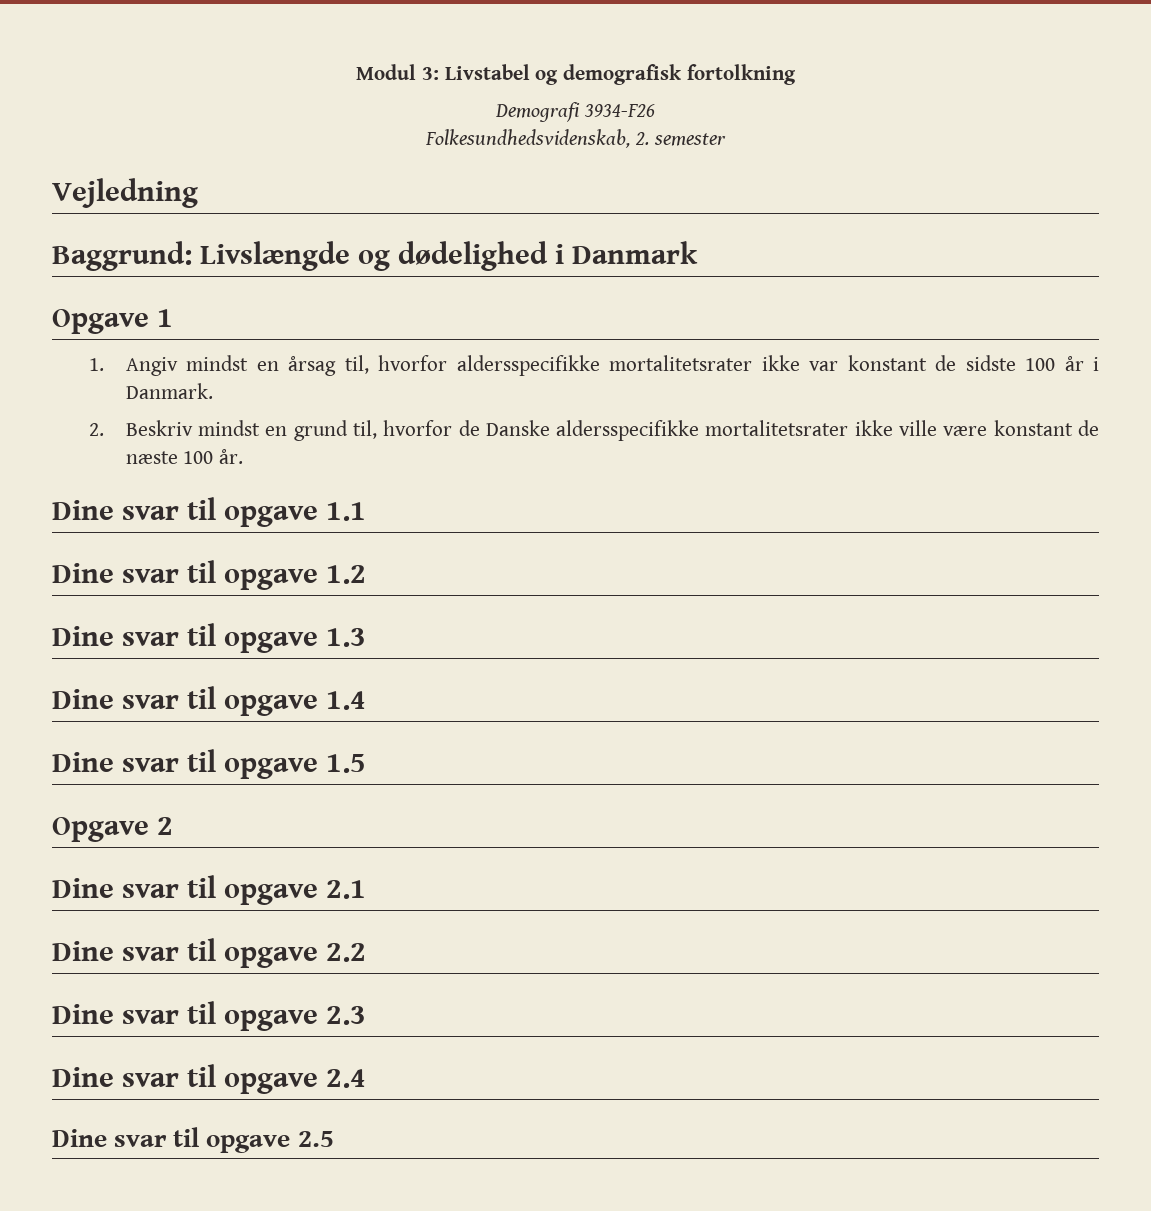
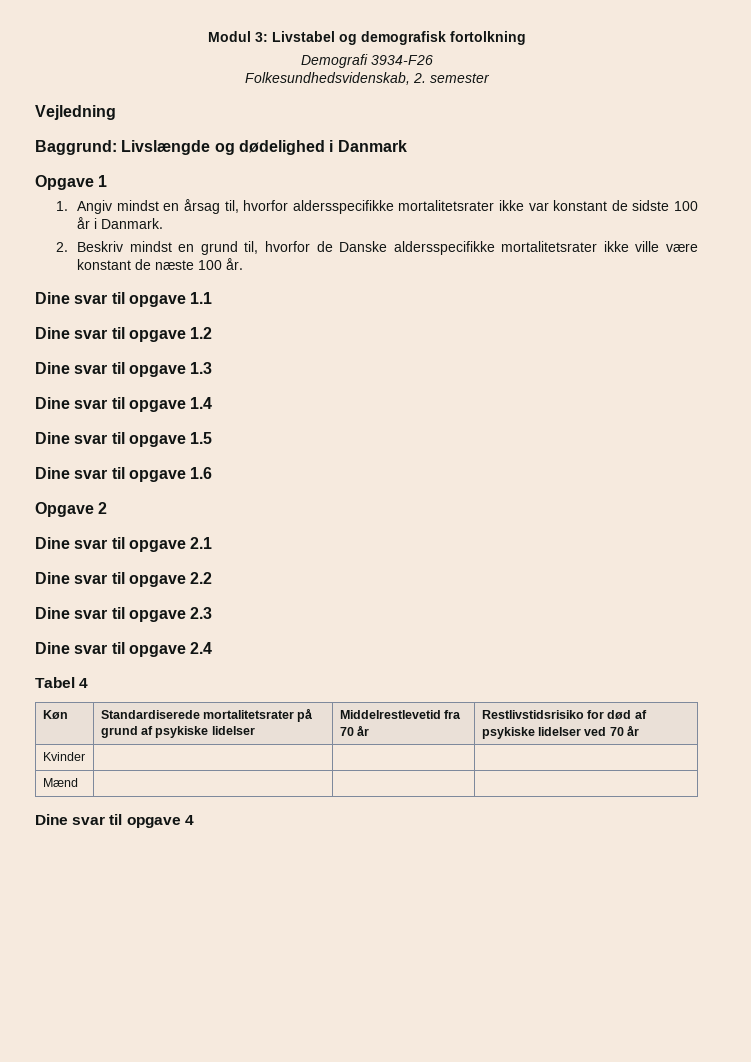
(366, 763) none -> [35,467,213,482] // Dine svar til opgave 1.6
[52,1127,334,1153] // Dine svar til opgave 2.5 -> [35,677,89,688] [42,710,68,719] [100,708,313,722] [100,726,255,738] [339,710,462,719] [339,725,370,736] [481,710,647,719] [481,725,640,739] [42,752,85,761] [42,778,78,787] [35,814,194,828] // Tabel 4 // Køn | Standardiserede mortalitetsrater på grund af psykiske lidelser | Middelrestlevetid fra 70 år | Restlivstidsrisiko for død af psykiske lidelser ved 70 år // Kvinder | | | // Mænd | | | // Dine svar til opgave 4

